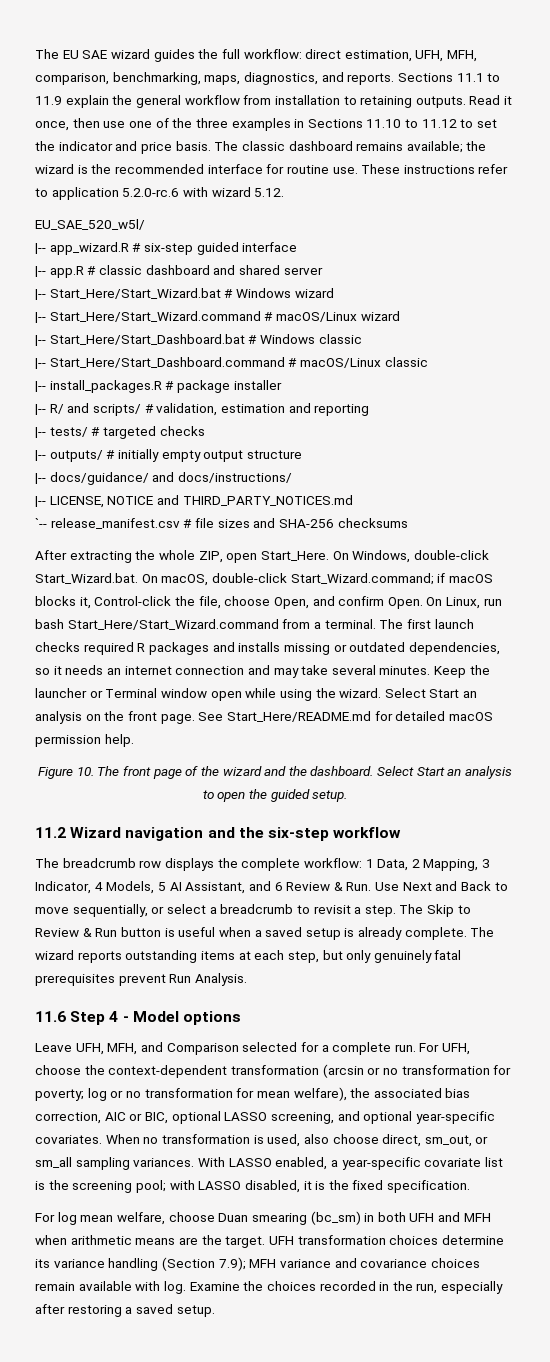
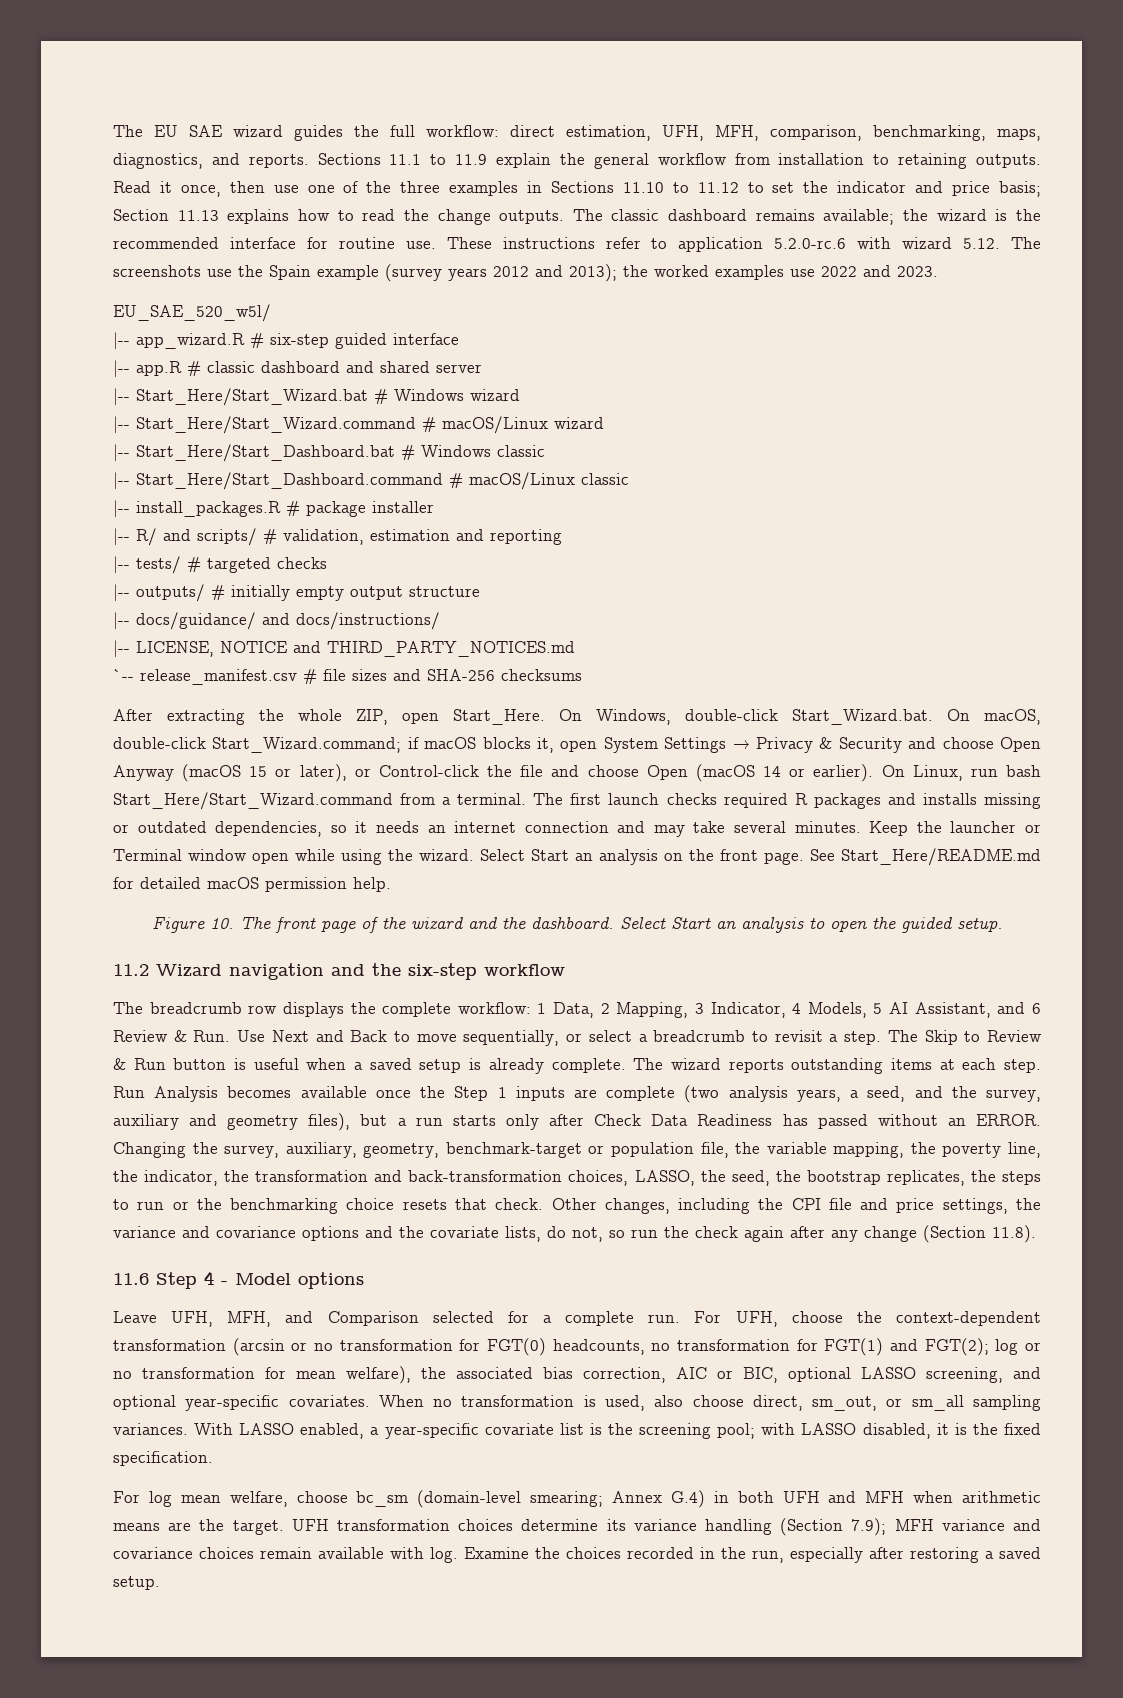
[175,141,211,151] basis. -> [999,181,1042,197] [113,209,565,225] basis; Section 11.13 explains how to read the change outputs.
(285, 192) none -> [1011,237,1041,249] [113,264,938,282] The screenshots use the Spain example (survey years 2012 and 2013); the worked examples use 2022 and 2023.
[94,596,423,609] Control-click the file, choose Open, and confirm Open. -> [560,737,1041,753] [113,764,874,782] open System Settings → Privacy & Security and choose Open Anyway (macOS 15 or later), or Control-click the file and choose Open (macOS 14 or earlier).
[287,950,462,963] [35,973,247,986] step, but only genuinely fatal prerequisites prevent Run Analysis. -> [1004,1059,1042,1073] [113,1085,1041,1103] [113,1113,1041,1131] [113,1142,1041,1158] [113,1170,1041,1186] [113,1198,1042,1214] [113,1225,1036,1243] step. Run Analysis becomes available once the Step 1 inputs are complete (two analysis years, a seed, and the survey, auxiliary and geometry files), but a run starts only after Check Data Readiness has passed without an ERROR. Changing the survey, auxiliary, geometry, benchmark-target or population file, the variable mapping, the poverty line, the indicator, the transformation and back-transformation choices, LASSO, the seed, the bootstrap replicates, the steps to run or the benchmarking choice resets that check. Other changes, including the CPI file and price settings, the variance and covariance options and the covariate lists, do not, so run the check again after any change (Section 11.8).
[35,1089,84,1101] poverty; -> [487,1338,989,1356] FGT(0) headcounts, no transformation for FGT(1) and FGT(2);
[218,1211,361,1225] Duan smearing (bc_sm) -> [356,1490,705,1508] bc_sm (domain-level smearing; Annex G.4)

